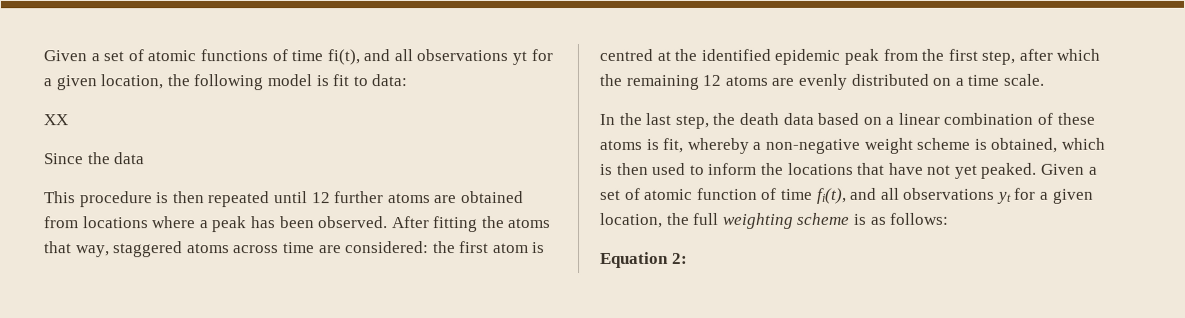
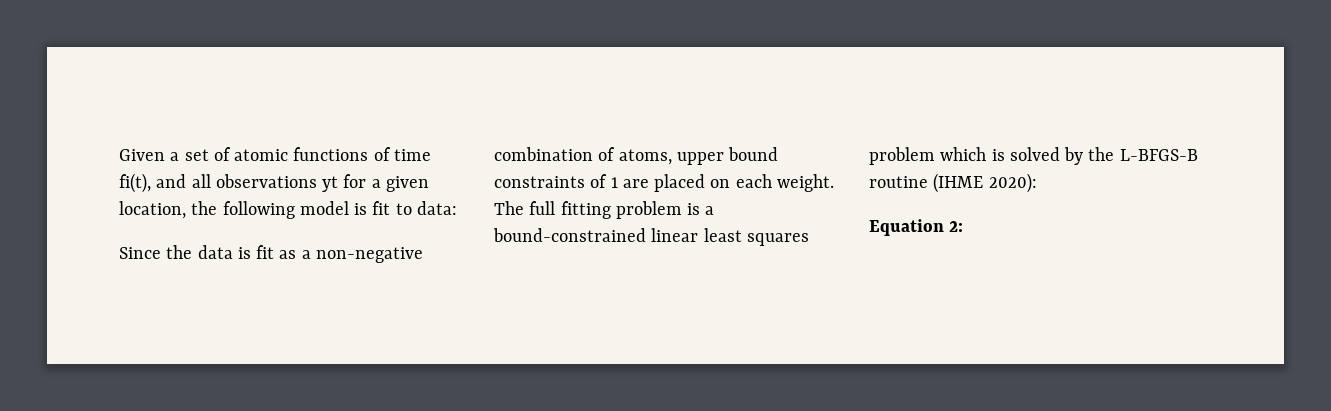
[43,114,68,126] // XX -> (457, 208) none
[44,191,524,208] [44,216,552,233] [44,241,546,258] [599,48,1101,65] [599,73,1044,90] [599,112,1095,129] [599,137,1105,154] [600,162,1098,179] [600,187,1094,204] [600,212,950,229] // This procedure is then repeated until 12 further atoms are obtained from locations where a peak has been observed. After fitting the atoms that way, staggered atoms across time are considered: the first atom is centred at the identified epidemic peak from the first step, after which the remaining 12 atoms are evenly distributed on a time scale. // In the last step, the death data based on a linear combination of these atoms is fit, whereby a non-negative weight scheme is obtained, which is then used to inform the locations that have not yet peaked. Given a set of atomic function of time fi(t), and all observations yt for a given location, the full weighting scheme is as follows: -> [237,245,423,263] [494,147,779,165] [494,174,834,192] [494,201,715,219] [493,228,809,246] [869,147,1198,165] [869,173,1037,193] is fit as a non-negative combination of atoms, upper bound constraints of 1 are placed on each weight. The full fitting problem is a bound-constrained linear least squares problem which is solved by the L-BFGS-B routine (IHME 2020):

